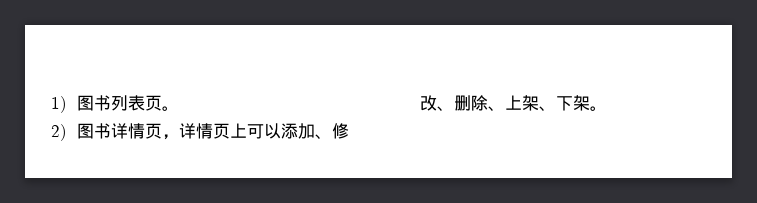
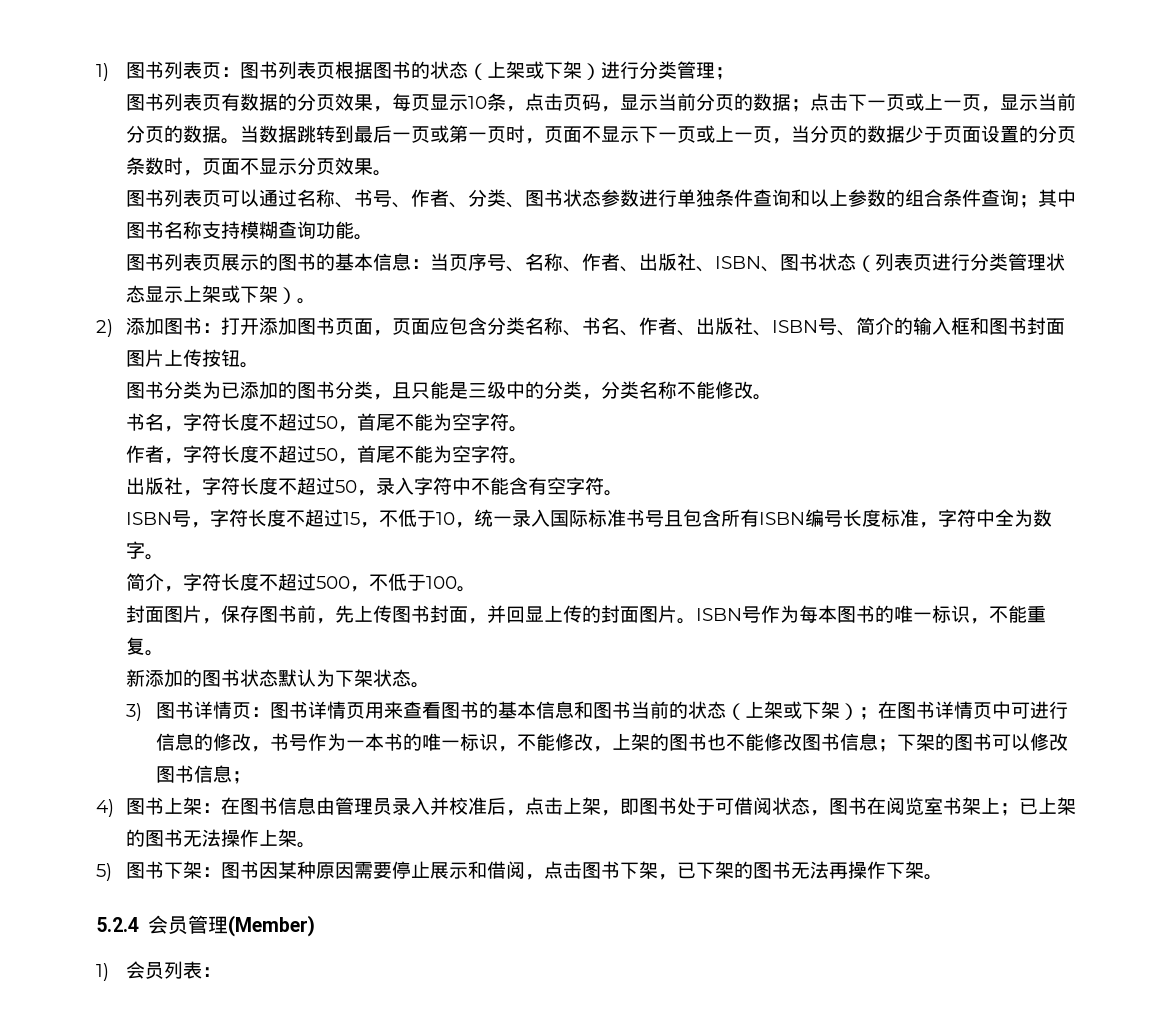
[161,106,179,111] [51,123,349,141] [419,95,607,111] 。 // 2)图书详情页，详情页上可以添加、修改、删除、上架、下架。 -> [220,61,734,80] [125,93,1076,112] [125,125,1076,144] [125,157,392,176] [125,189,1076,208] [125,221,373,240] [125,253,1065,272] [125,285,316,304] [96,317,1065,337] [125,349,259,368] [125,381,772,400] [125,413,528,432] [125,445,528,464] [125,477,623,496] [125,509,1052,528] [125,541,164,560] [125,573,476,592] [125,605,1046,624] [125,637,164,656] [125,669,430,688] [125,701,1068,721] [155,733,1068,752] [155,765,251,784] [96,797,1076,817] [125,829,316,848] [96,861,943,881] [96,915,316,937] [96,961,221,981] ：图书列表页根据图书的状态（上架或下架）进行分类管理； // 图书列表页有数据的分页效果，每页显示10条，点击页码，显示当前分页的数据；点击下一页或上一页，显示当前分页的数据。当数据跳转到最后一页或第一页时，页面不显示下一页或上一页，当分页的数据少于页面设置的分页条数时，页面不显示分页效果。 // 图书列表页可以通过名称、书号、作者、分类、图书状态参数进行单独条件查询和以上参数的组合条件查询；其中图书名称支持模糊查询功能。 // 图书列表页展示的图书的基本信息：当页序号、名称、作者、出版社、ISBN、图书状态（列表页进行分类管理状态显示上架或下架）。 // 2)添加图书：打开添加图书页面，页面应包含分类名称、书名、作者、出版社、ISBN号、简介的输入框和图书封面图片上传按钮。 // 图书分类为已添加的图书分类，且只能是三级中的分类，分类名称不能修改。 // 书名，字符长度不超过50，首尾不能为空字符。 // 作者，字符长度不超过50，首尾不能为空字符。 // 出版社，字符长度不超过50，录入字符中不能含有空字符。 // ISBN号，字符长度不超过15，不低于10，统一录入国际标准书号且包含所有ISBN编号长度标准，字符中全为数字。 // 简介，字符长度不超过500，不低于100。 // 封面图片，保存图书前，先上传图书封面，并回显上传的封面图片。ISBN号作为每本图书的唯一标识，不能重复。 // 新添加的图书状态默认为下架状态。 // 3)图书详情页：图书详情页用来查看图书的基本信息和图书当前的状态（上架或下架）；在图书详情页中可进行信息的修改，书号作为一本书的唯一标识，不能修改，上架的图书也不能修改图书信息；下架的图书可以修改图书信息； // 4)图书上架：在图书信息由管理员录入并校准后，点击上架，即图书处于可借阅状态，图书在阅览室书架上；已上架的图书无法操作上架。 // 5)图书下架：图书因某种原因需要停止展示和借阅，点击图书下架，已下架的图书无法再操作下架。 // 5.2.4会员管理(Member) // 1)会员列表：

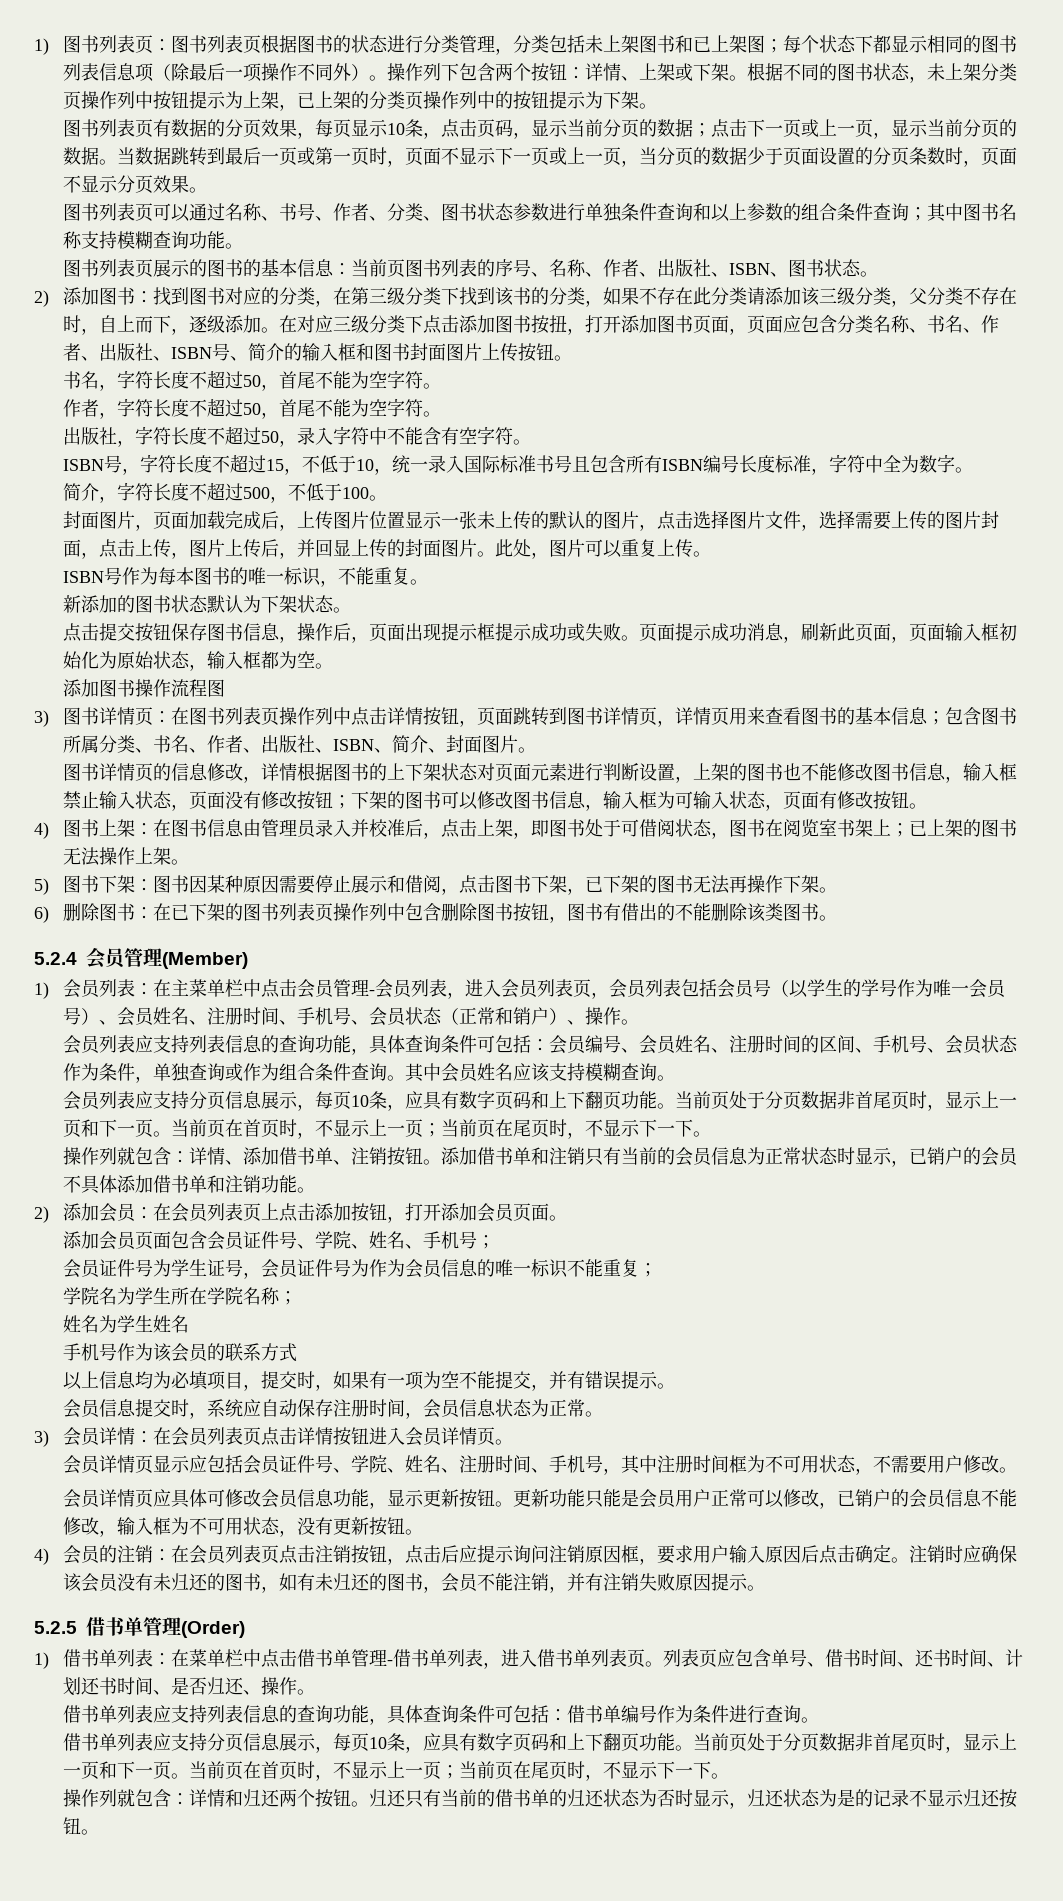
[467,61,734,80] （上架或下架）进行分类管理； -> [386,35,1017,55] [62,63,1017,83] [62,91,657,111] 进行分类管理，分类包括未上架图书和已上架图；每个状态下都显示相同的图书列表信息项（除最后一项操作不同外）。操作列下包含两个按钮：详情、上架或下架。根据不同的图书状态，未上架分类页操作列中按钮提示为上架，已上架的分类页操作列中的按钮提示为下架。
[448,254,468,271] 页 -> [368,259,495,278] 前页图书列表的
[855,253,1065,272] [125,285,316,304] [96,317,221,337] （列表页进行分类管理状态显示上架或下架）。 // 2)添加图书： -> [859,271,878,277] [34,287,1017,307] [62,315,585,335] 。 // 2)添加图书：找到图书对应的分类，在第三级分类下找到该书的分类，如果不存在此分类请添加该三级分类，父分类不存在时，自上而下，逐级添加。在对应三级分类下点击添加图书按扭，
[125,381,772,400] // 图书分类为已添加的图书分类，且只能是三级中的分类，分类名称不能修改。 -> (572, 358) none
[220,605,468,624] 保存图书前，先上传图书封面 -> [152,510,999,531] [62,539,279,559] 页面加载完成后，上传图片位置显示一张未上传的默认的图片，点击选择图片文件，选择需要上传的图片封面，点击上传，图片上传后
(696, 621) none -> [494,539,711,559] 此处，图片可以重复上传。 //
[125,701,308,721] 3)图书详情页：图书 -> [62,623,1017,643] [62,651,333,671] [62,679,225,697] [34,707,675,727] 点击提交按钮保存图书信息，操作后，页面出现提示框提示成功或失败。页面提示成功消息，刷新此页面，页面输入框初始化为原始状态，输入框都为空。 // 添加图书操作流程图 // 3)图书详情页：在图书列表页操作列中点击详情按钮，页面跳转到图书详情页，
[573,701,1068,720] [155,733,593,752] 和图书当前的状态（上架或下架）；在图书详情页中可进行信息的修改，书号作为一本书的唯一标识，不能修改 -> [926,707,1017,725] [62,735,536,753] [62,763,675,783] ；包含图书所属分类、书名、作者、出版社、ISBN、简介、封面图片。 // 图书详情页的信息修改，详情根据图书的上下架状态对页面元素进行判断设置
(878, 742) none -> [944,763,1017,783] [62,791,333,811] ，输入框禁止输入状态，页面没有修改按钮
[231,771,251,784] ； -> [584,791,927,811] ，输入框为可输入状态，页面有修改按钮。
(943, 877) none -> [34,903,837,923] // 6)删除图书：在已下架的图书列表页操作列中包含删除图书按钮，图书有借出的不能删除该类图书。
(221, 972) none -> [152,979,1007,999] [62,1007,639,1026] [62,1035,1018,1055] [62,1063,675,1083] [62,1090,1017,1111] [62,1119,711,1139] [62,1147,1019,1167] [62,1175,315,1194] [34,1203,567,1223] [62,1231,495,1250] [62,1259,657,1279] [62,1287,297,1305] [62,1315,189,1333] [62,1343,297,1362] [62,1371,675,1391] [62,1399,603,1419] [34,1427,513,1447] [62,1455,1017,1475] [62,1489,1017,1509] [62,1517,423,1537] [34,1544,1017,1565] [62,1573,765,1593] [34,1617,245,1638] [34,1649,1023,1669] [62,1677,315,1696] [62,1705,819,1725] [62,1732,1017,1753] [62,1761,729,1781] [62,1789,1017,1809] [62,1817,99,1835] 在主菜单栏中点击会员管理-会员列表，进入会员列表页，会员列表包括会员号（以学生的学号作为唯一会员号）、会员姓名、注册时间、手机号、会员状态（正常和销户）、操作。 // 会员列表应支持列表信息的查询功能，具体查询条件可包括：会员编号、会员姓名、注册时间的区间、手机号、会员状态作为条件，单独查询或作为组合条件查询。其中会员姓名应该支持模糊查询。 // 会员列表应支持分页信息展示，每页10条，应具有数字页码和上下翻页功能。当前页处于分页数据非首尾页时，显示上一页和下一页。当前页在首页时，不显示上一页；当前页在尾页时，不显示下一下。 // 操作列就包含：详情、添加借书单、注销按钮。添加借书单和注销只有当前的会员信息为正常状态时显示，已销户的会员不具体添加借书单和注销功能。 // 2)添加会员：在会员列表页上点击添加按钮，打开添加会员页面。 // 添加会员页面包含会员证件号、学院、姓名、手机号； // 会员证件号为学生证号，会员证件号为作为会员信息的唯一标识不能重复； // 学院名为学生所在学院名称； // 姓名为学生姓名 // 手机号作为该会员的联系方式 // 以上信息均为必填项目，提交时，如果有一项为空不能提交，并有错误提示。 // 会员信息提交时，系统应自动保存注册时间，会员信息状态为正常。 // 3)会员详情：在会员列表页点击详情按钮进入会员详情页。 // 会员详情页显示应包括会员证件号、学院、姓名、注册时间、手机号，其中注册时间框为不可用状态，不需要用户修改。 // 会员详情页应具体可修改会员信息功能，显示更新按钮。更新功能只能是会员用户正常可以修改，已销户的会员信息不能修改，输入框为不可用状态，没有更新按钮。 // 4)会员的注销：在会员列表页点击注销按钮，点击后应提示询问注销原因框，要求用户输入原因后点击确定。注销时应确保该会员没有未归还的图书，如有未归还的图书，会员不能注销，并有注销失败原因提示。 // 5.2.5借书单管理(Order) // 1)借书单列表：在菜单栏中点击借书单管理-借书单列表，进入借书单列表页。列表页应包含单号、借书时间、还书时间、计划还书时间、是否归还、操作。 // 借书单列表应支持列表信息的查询功能，具体查询条件可包括：借书单编号作为条件进行查询。 // 借书单列表应支持分页信息展示，每页10条，应具有数字页码和上下翻页功能。当前页处于分页数据非首尾页时，显示上一页和下一页。当前页在首页时，不显示上一页；当前页在尾页时，不显示下一下。 // 操作列就包含：详情和归还两个按钮。归还只有当前的借书单的归还状态为否时显示，归还状态为是的记录不显示归还按钮。

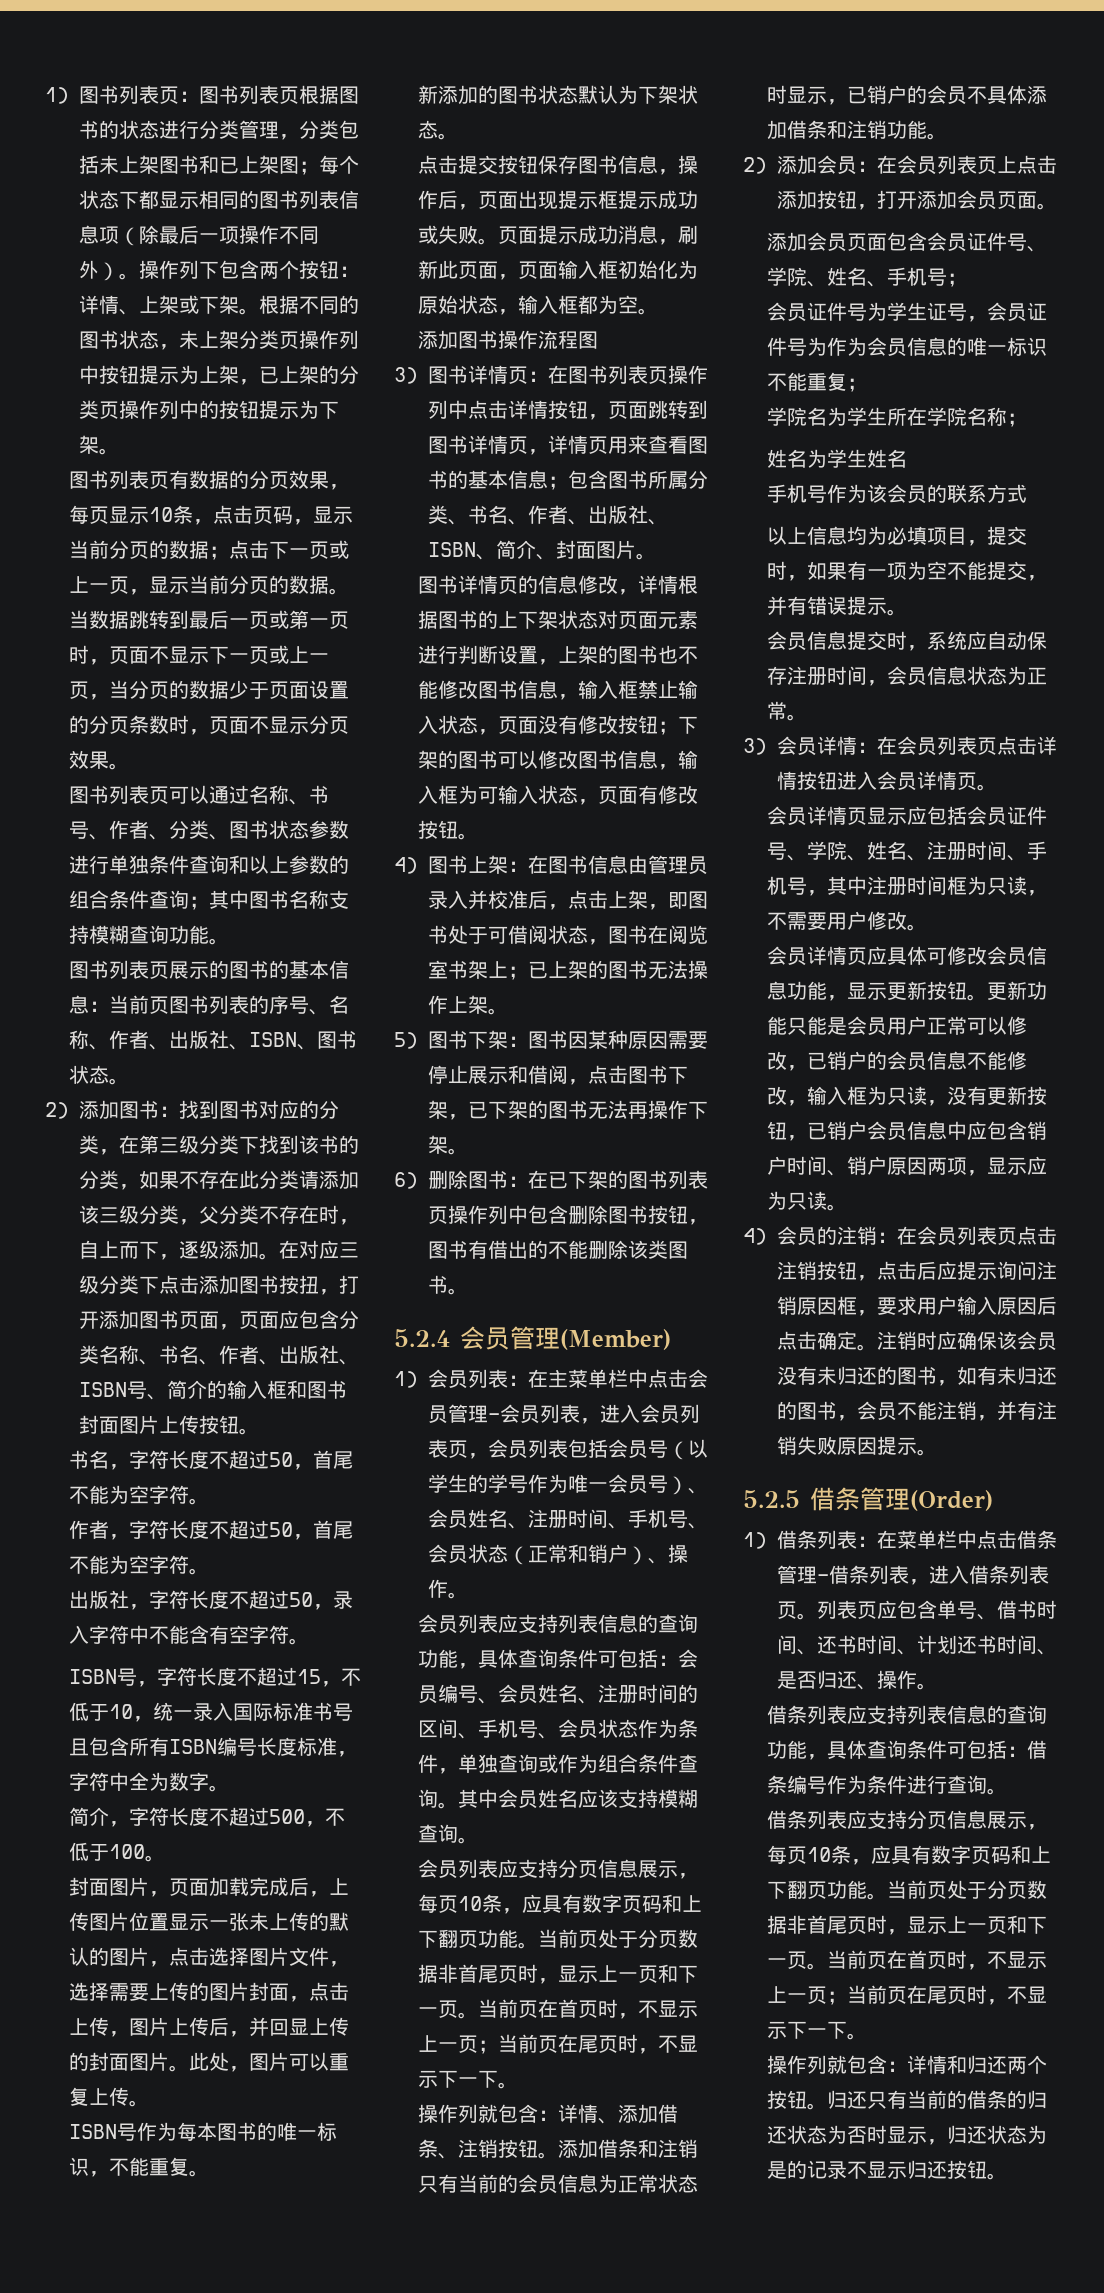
[296,1147,333,1165] 书单 -> [417,2139,438,2158] 条
[494,1147,531,1165] 书单 -> [617,2139,638,2158] 条
[170,1175,207,1193] 书单 -> [806,120,827,139] 条
[764,1455,856,1473] 不可用状态 -> [986,876,1027,895] 只读
[188,1517,280,1535] 不可用状态 -> [886,1086,927,1105] 只读
(405, 1526) none -> [786,1121,1047,1141] [766,1156,1047,1176] [766,1191,827,1210] ，已销户会员信息中应包含销户时间、销户原因两项，显示应为只读
[105,1617,143,1636] 书单 -> [835,1487,860,1511] 条
[80,1649,117,1667] 书单 -> [797,1530,817,1549] 条
[314,1649,351,1667] 书单 -> [1037,1530,1057,1549] 条
[410,1649,447,1667] 书单 -> [849,1565,869,1584] 条
[554,1649,591,1667] 书单 -> [989,1565,1009,1584] 条
[80,1705,117,1723] 书单 -> [786,1705,807,1724] 条
[584,1705,621,1723] 书单 -> [766,1775,787,1794] 条
[80,1733,117,1751] 书单 -> [786,1810,807,1829] 条
[512,1789,549,1807] 书单 -> [986,2090,1007,2109] 条

